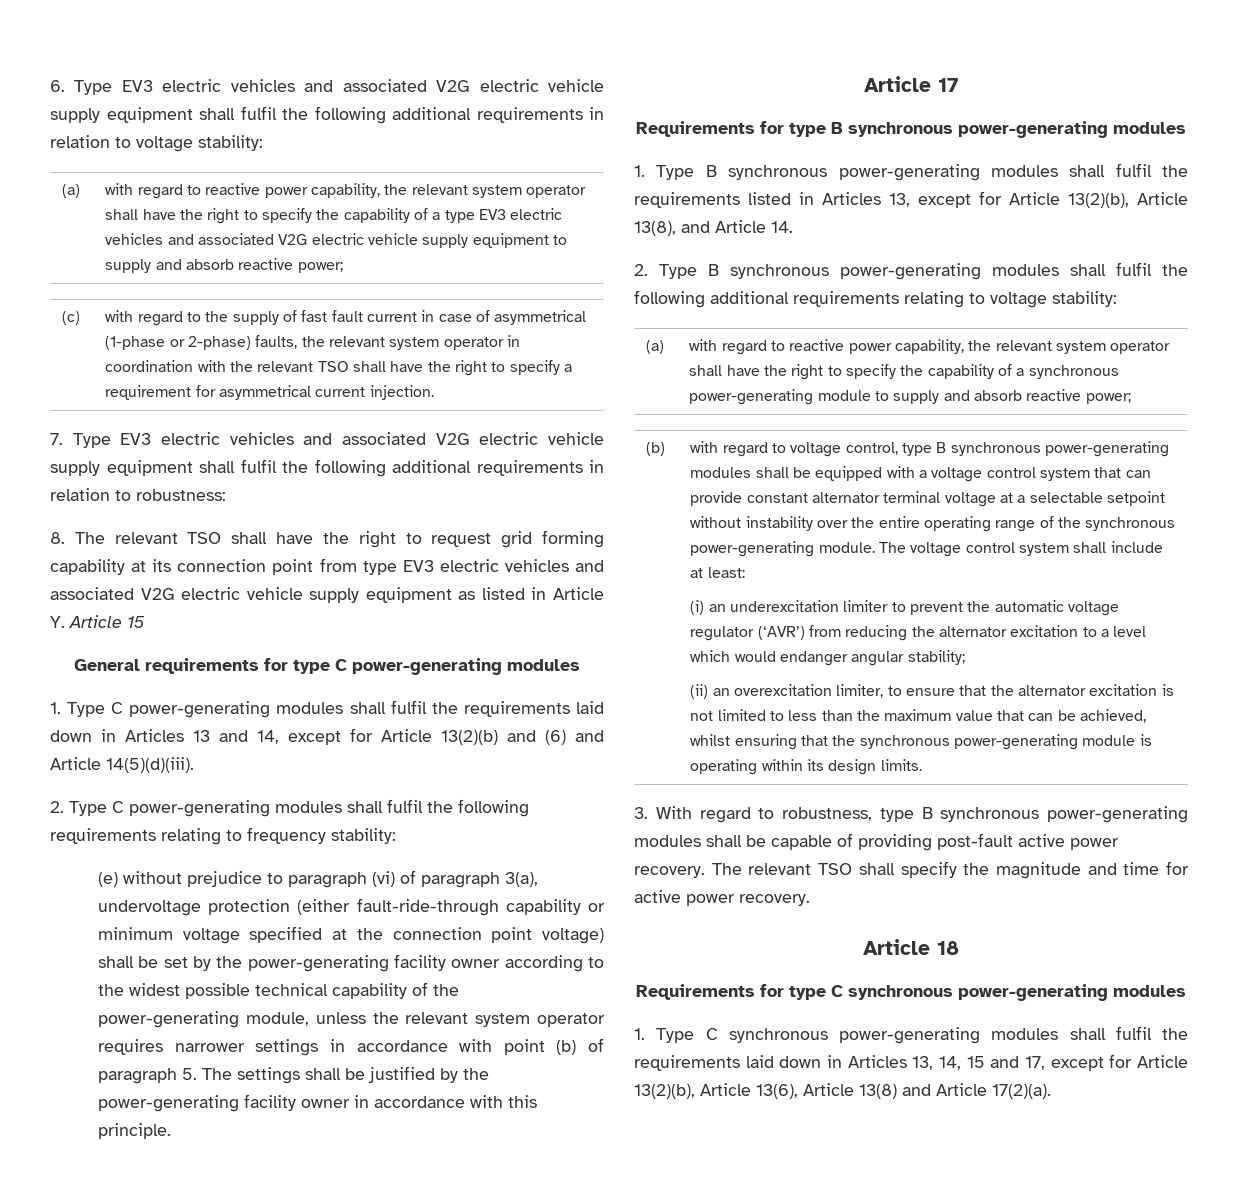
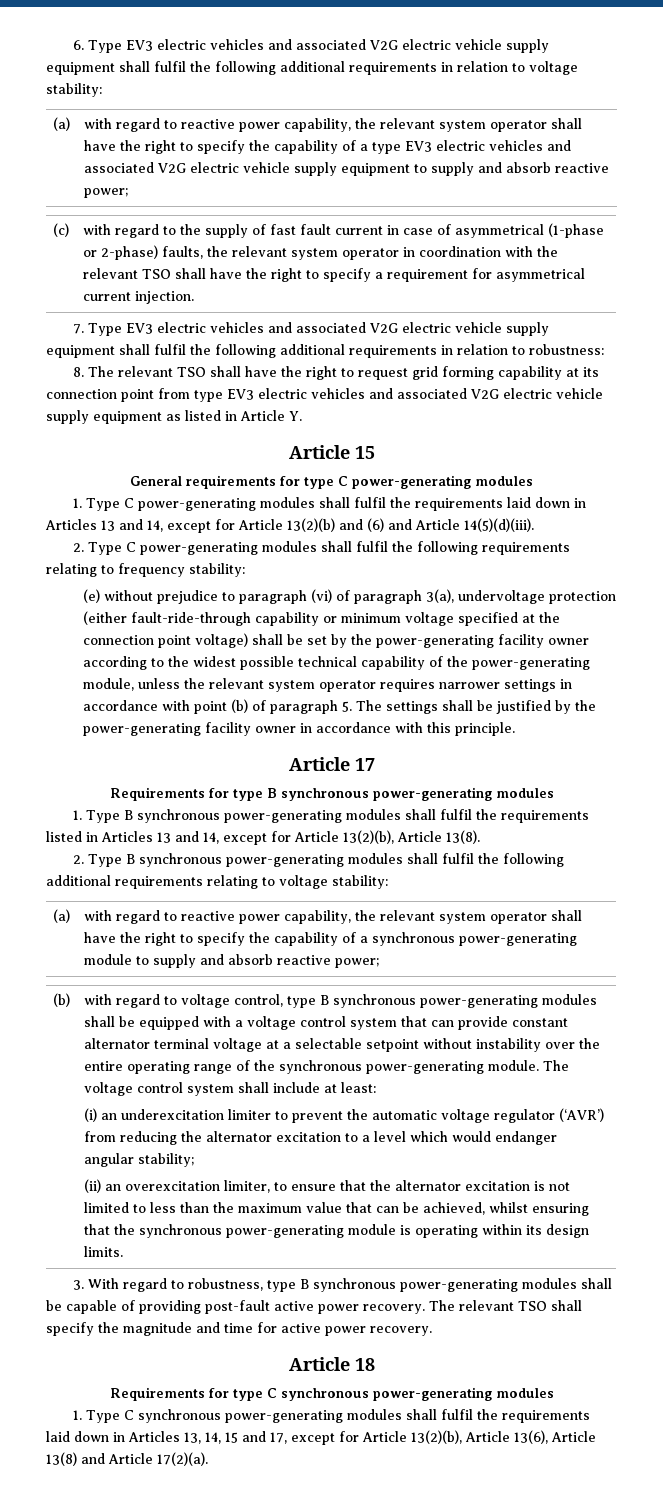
(65, 622) none -> (302, 416) //
[889,191,1188,208] [634,220,793,236] 13, except for Article 13(2)(b), Article 13(8), and Article 14. -> [157,830,480,845] 13 and 14, except for Article 13(2)(b), Article 13(8).

